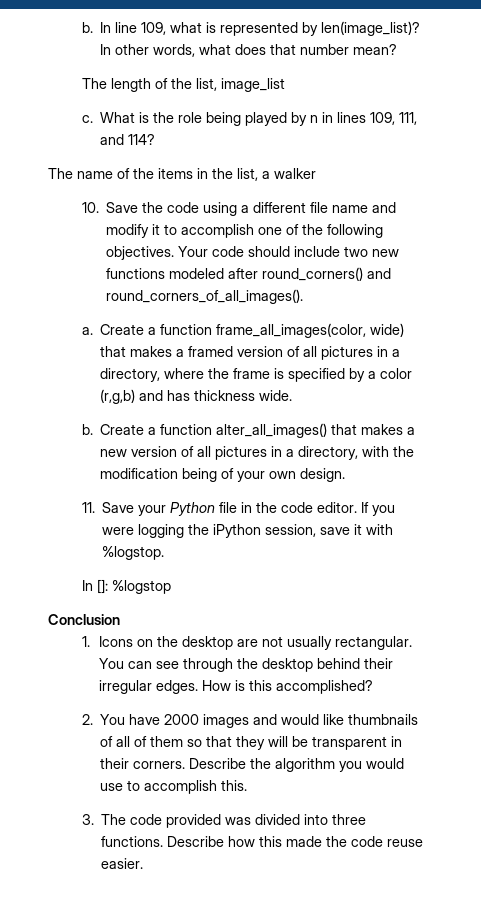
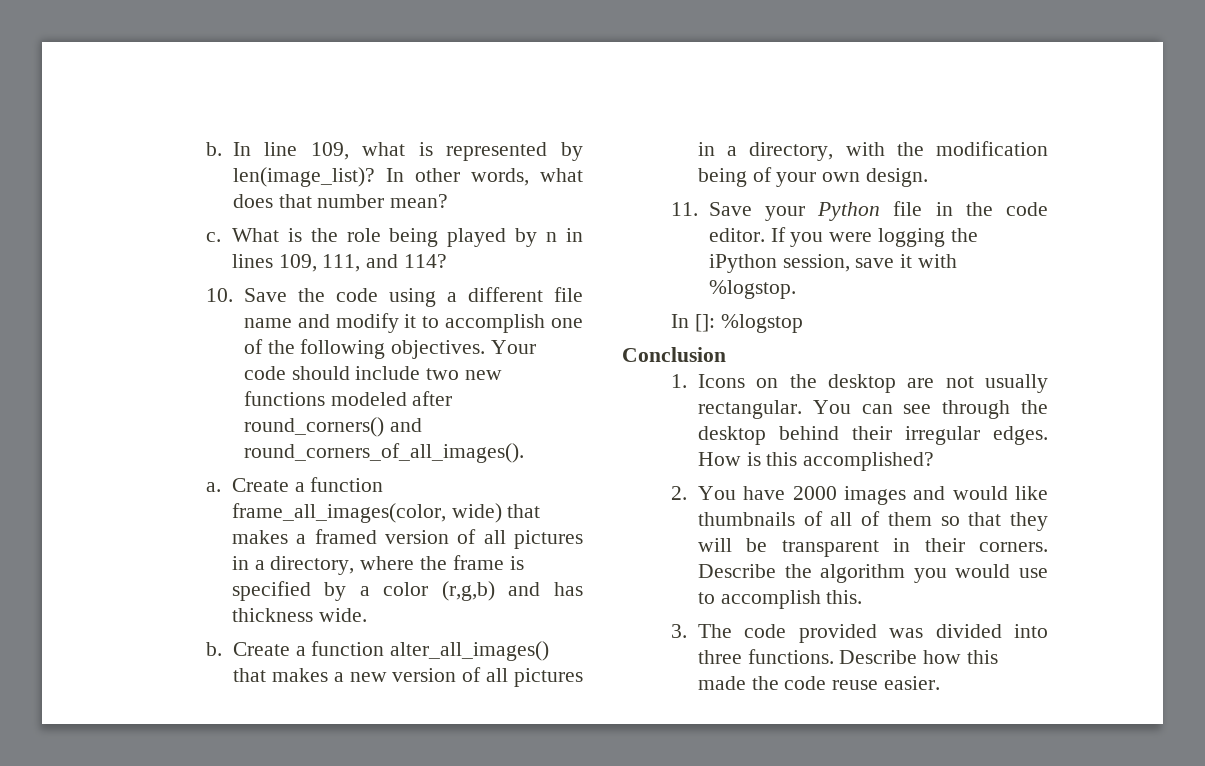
[81,78,285,92] // The length of the list, image_list -> (449, 201) none
[48,168,316,181] // The name of the items in the list, a walker -> (448, 261) none

